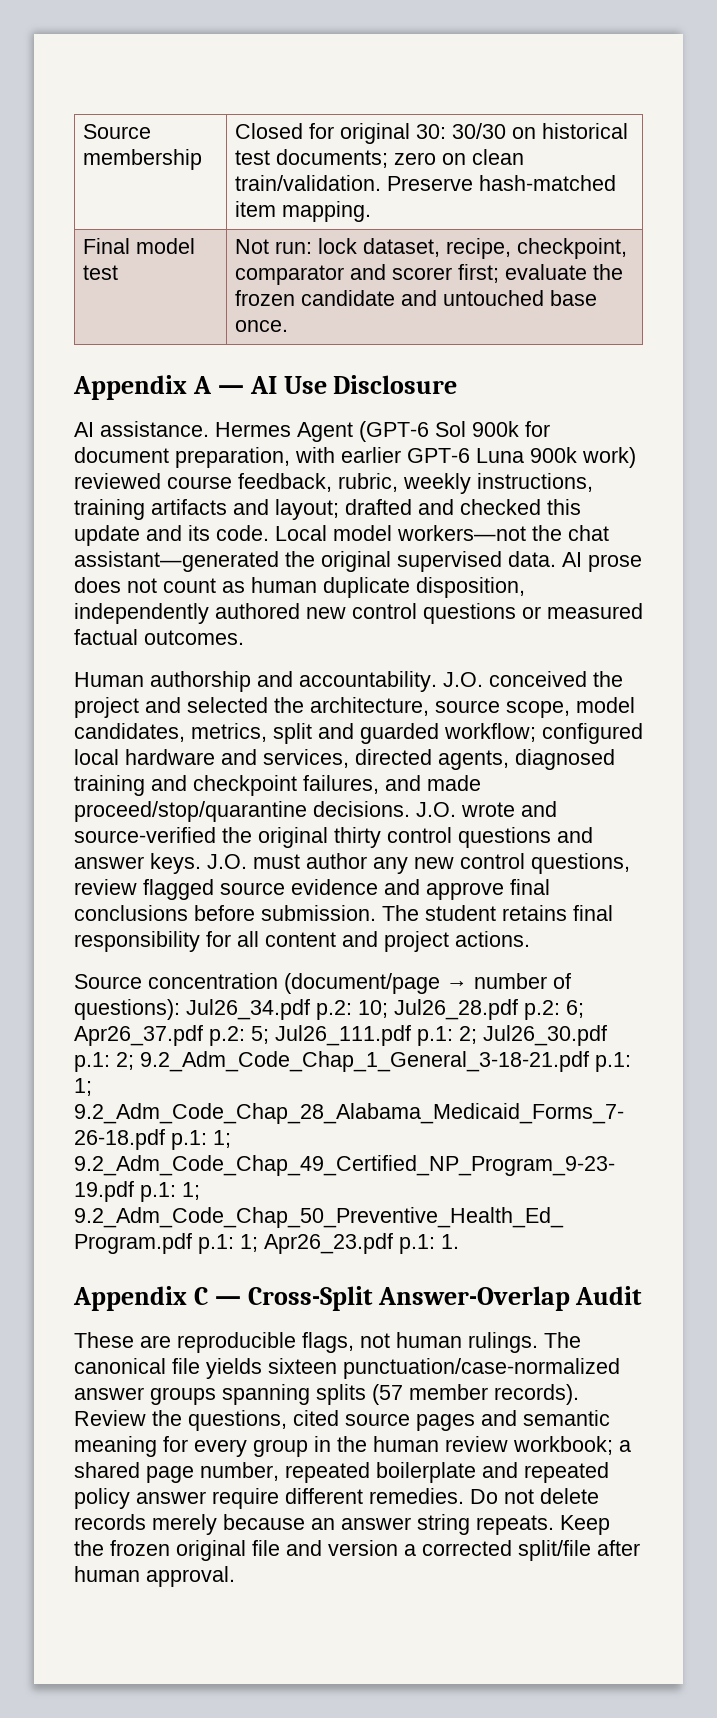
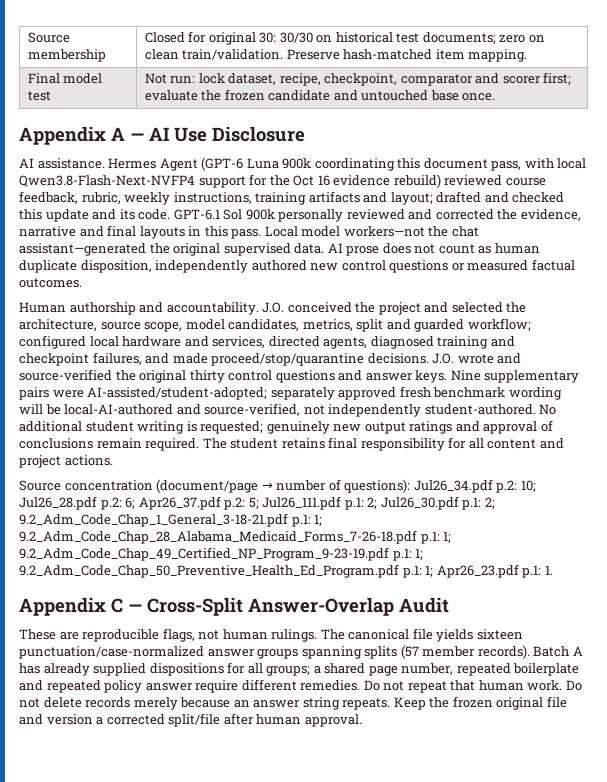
[435,421,550,437] [74,447,636,468] Sol 900k for document preparation, with earlier GPT-6 Luna 900k work) -> [246,158,587,171] [19,174,441,188] Luna 900k coordinating this document pass, with local Qwen3.8-Flash-Next-NVFP4 support for the Oct 16 evidence rebuild)
(269, 533) none -> [173,209,581,222] [19,225,262,239] GPT-6.1 Sol 900k personally reviewed and corrected the evidence, narrative and final layouts in this pass.
[207,853,630,874] [74,879,550,900] [74,905,376,921] J.O. must author any new control questions, review flagged source evidence and approve final conclusions before submission. -> [450,370,580,383] [19,386,562,400] [19,403,557,417] [19,420,553,434] [19,438,200,451] Nine supplementary pairs were AI-assisted/student-adopted; separately approved fresh benchmark wording will be local-AI-authored and source-verified, not independently student-authored. No additional student writing is requested; genuinely new output ratings and approval of conclusions remain required.
[74,1410,610,1431] [74,1436,613,1457] Review the questions, cited source pages and semantic meaning for every group in the human review workbook; -> [533,646,583,657] [19,662,311,676] Batch A has already supplied dispositions for all groups;
(534, 1496) none -> [407,680,582,693] [19,698,40,708] repeat that human work. Do not

